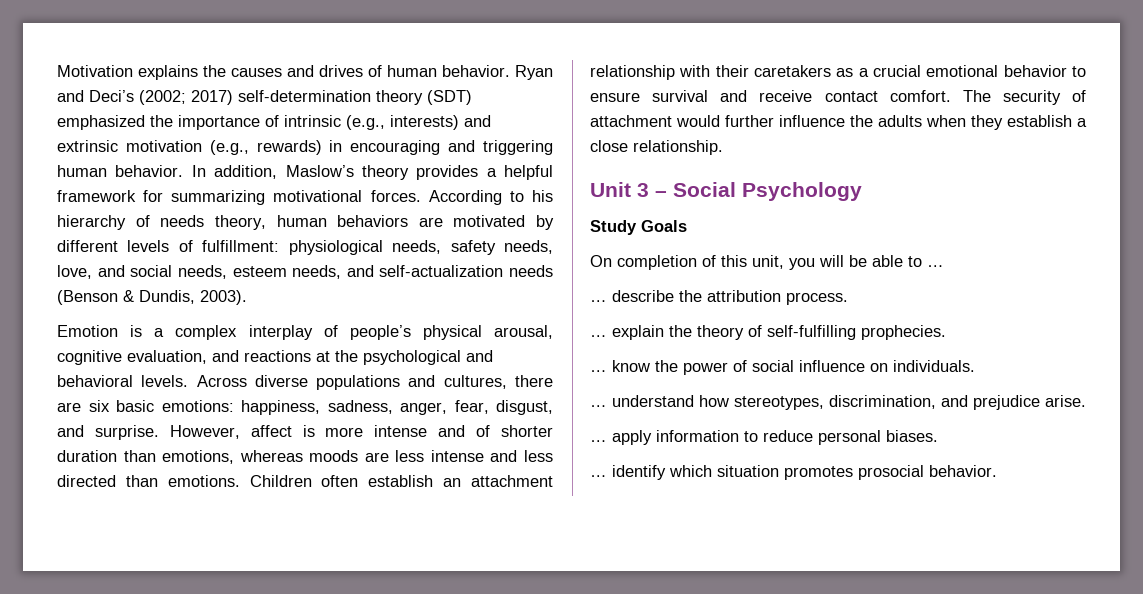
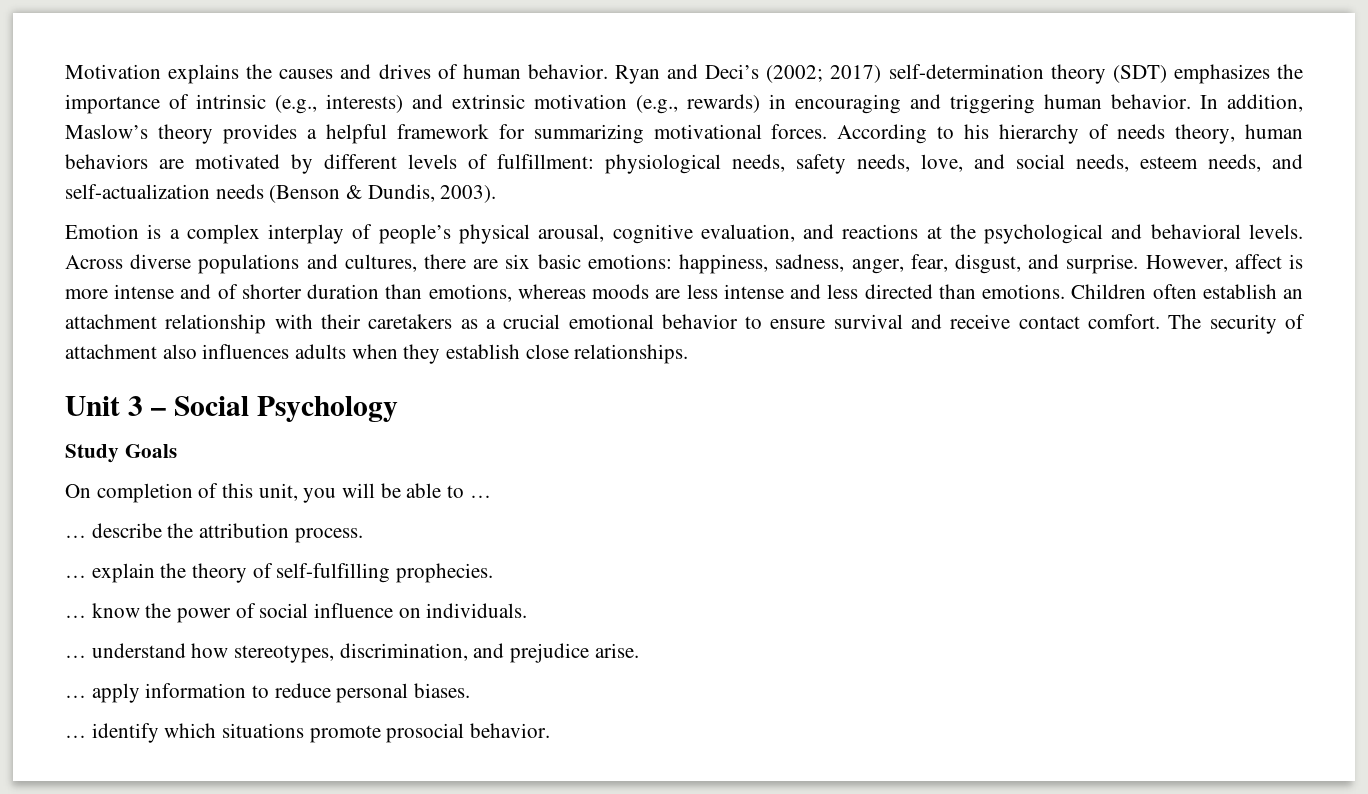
[57,115,145,130] emphasized -> [1173,64,1270,84] emphasizes
[676,115,873,127] would further influence the -> [162,344,290,359] also influences
[1077,118,1087,127] [590,140,723,155] a close relationship. -> [525,344,689,364] close relationships.
[717,465,853,480] situation promotes -> [222,723,381,743] situations promote

